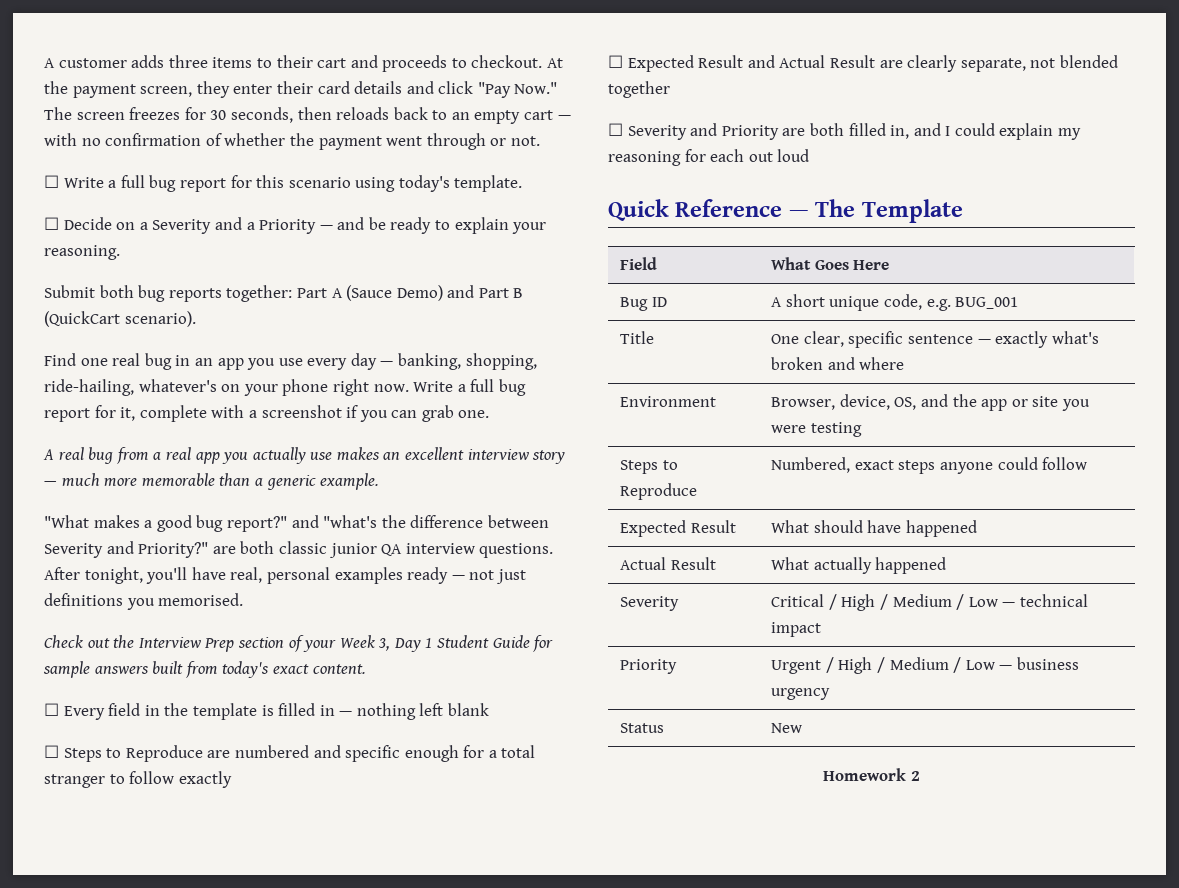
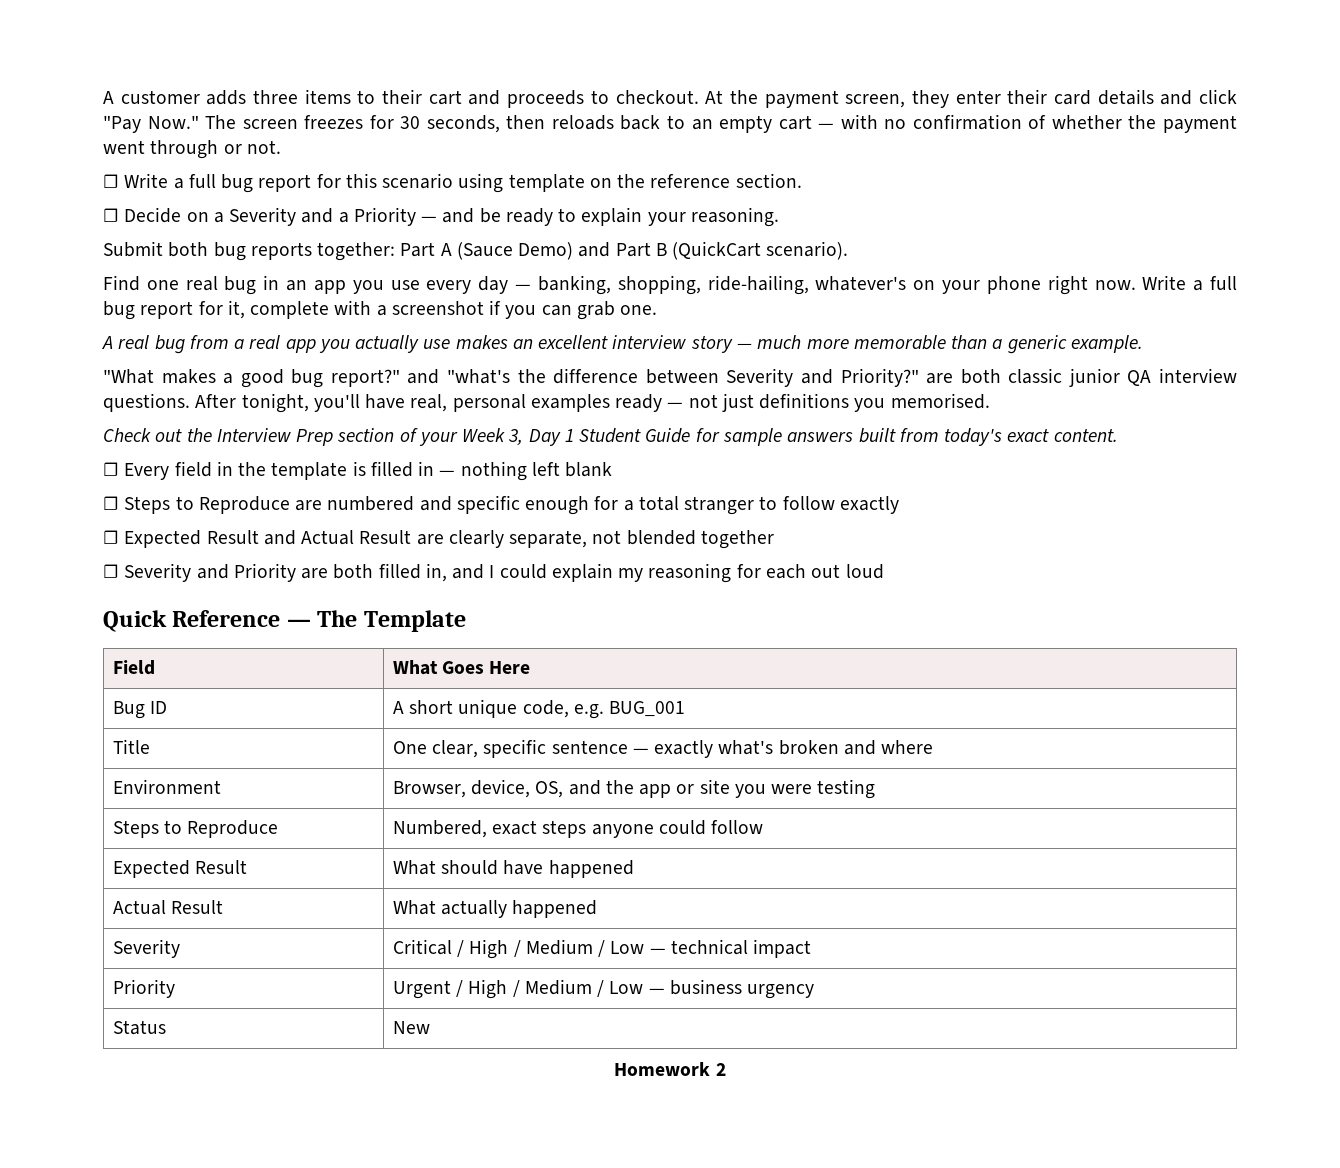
[398,175,523,192] today's template. -> [508,173,802,192] template on the reference section.

